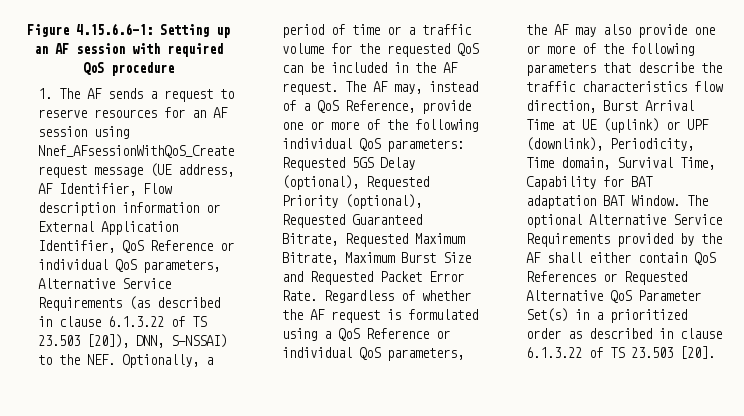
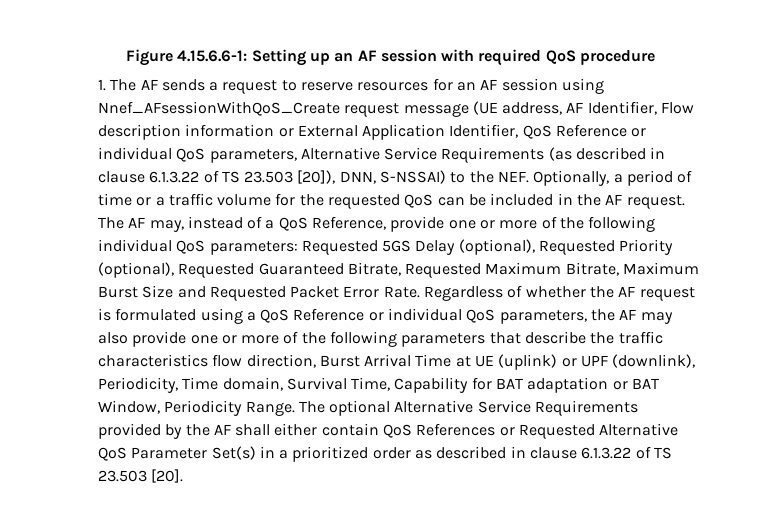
[603,195,681,206] BAT Window. -> [612,378,660,390] [97,400,295,416] or BAT Window, Periodicity Range.

